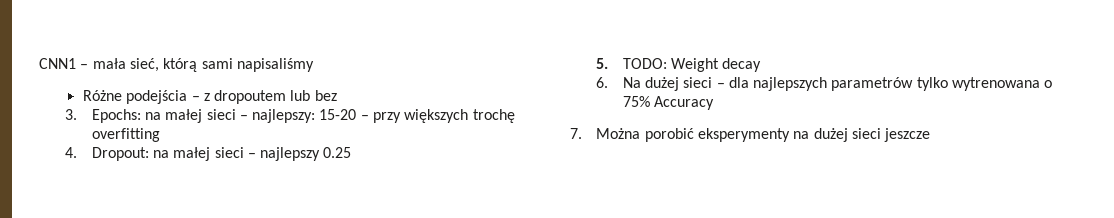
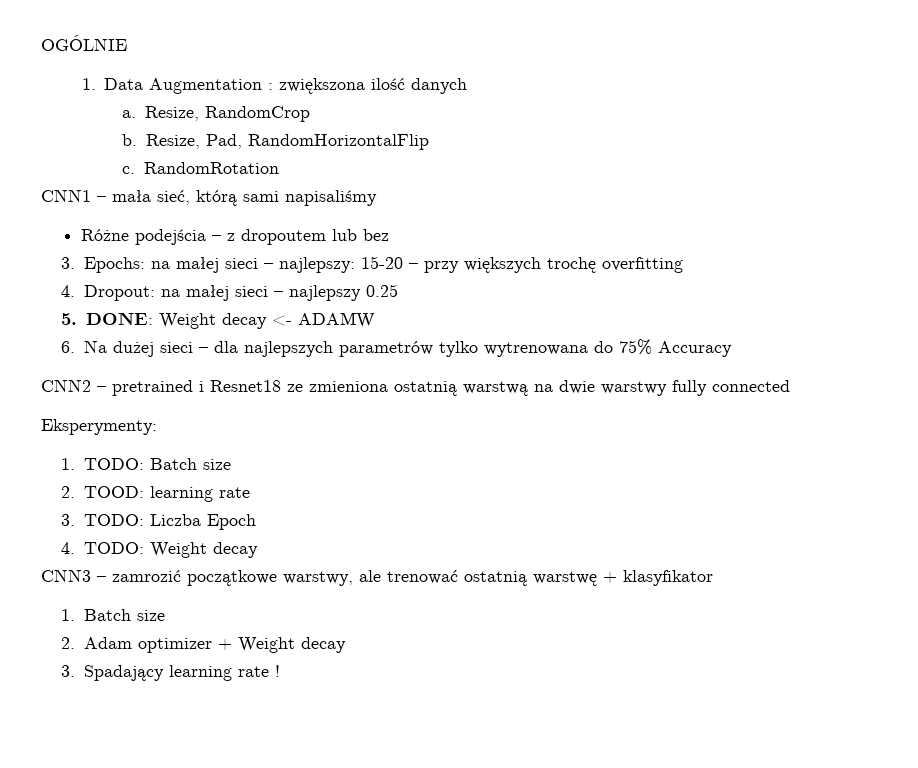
(39, 63) none -> [41,35,127,51] [81,78,468,94] [122,106,310,122] [122,134,429,150] [122,162,279,174] OGÓLNIE // 1. Data Augmentation : zwiększona ilość danych // a. Resize, RandomCrop // b. Resize, Pad, RandomHorizontalFlip // c. RandomRotation //
[622,58,762,72] TODO: Weight decay -> [86,312,376,329] DONE: Weight decay <- ADAMW
[1044,80,1053,88] o -> [594,341,614,353] do
[570,128,931,142] 7. Można porobić eksperymenty na dużej sieci jeszcze -> [41,379,790,396] [41,419,157,435] [61,458,232,470] [61,486,251,502] [61,514,257,530] [61,542,259,558] [41,569,713,586] [61,609,166,621] [61,637,347,653] [61,665,281,681] CNN2 – pretrained i Resnet18 ze zmieniona ostatnią warstwą na dwie warstwy fully connected // Eksperymenty: // 1. TODO: Batch size // 2. TOOD: learning rate // 3. TODO: Liczba Epoch // 4. TODO: Weight decay // CNN3 – zamrozić początkowe warstwy, ale trenować ostatnią warstwę + klasyfikator // 1. Batch size // 2. Adam optimizer + Weight decay // 3. Spadający learning rate !

